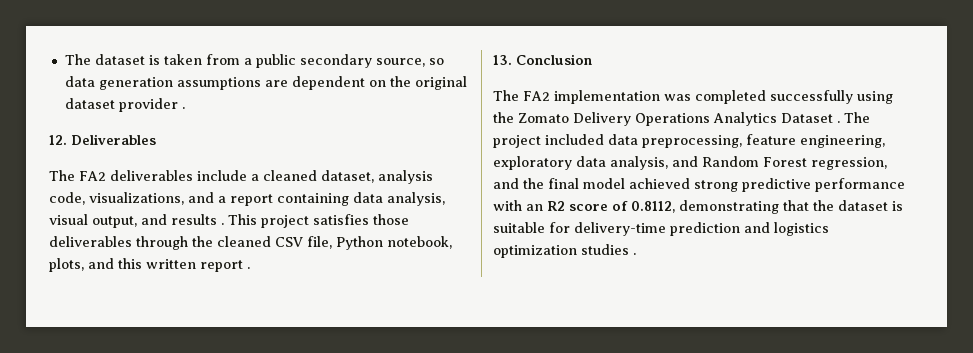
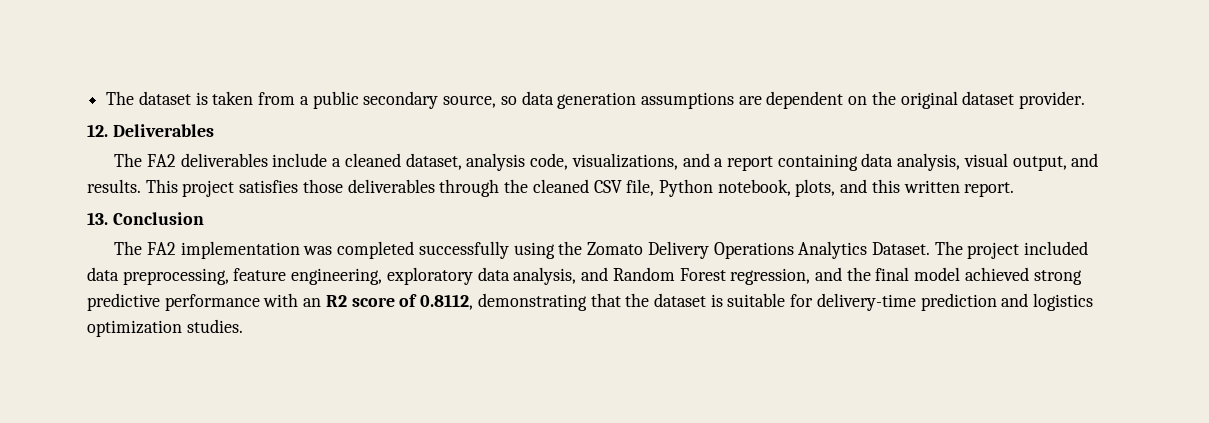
[118,98,185,112] provider . -> [1019,91,1086,109] provider.
[171,214,224,225] results . -> [87,179,141,193] results.
[200,260,250,272] report . -> [964,182,1015,197] report.
[781,113,840,123] Dataset . -> [871,242,930,255] Dataset.
[581,244,636,255] studies . -> [186,319,243,333] studies.

